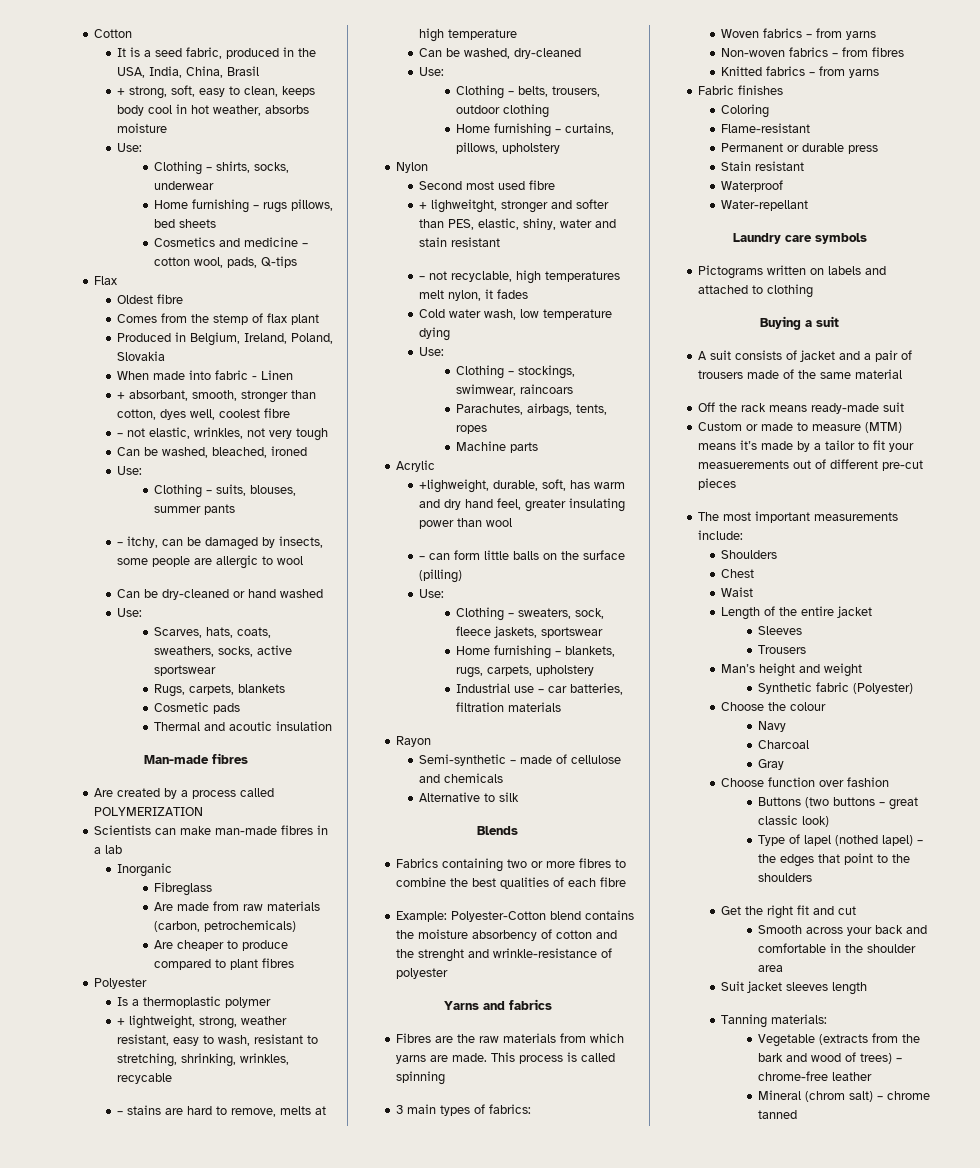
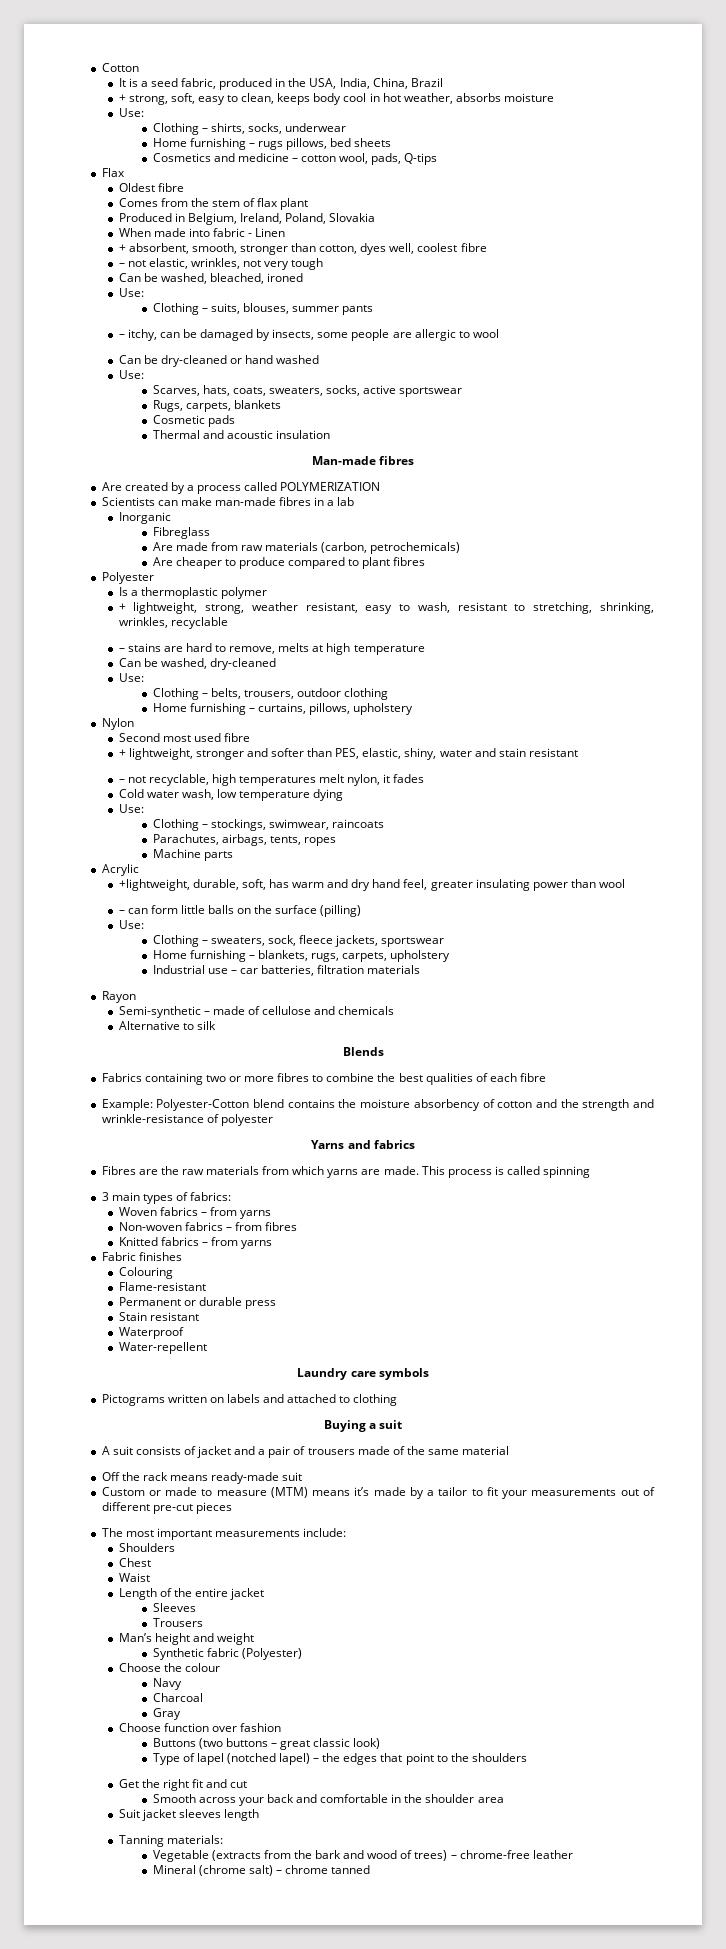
[227,66,260,76] Brasil -> [410,78,443,87] Brazil
[213,314,249,325] stemp -> [211,200,240,207] stem
[129,390,189,401] absorbant, -> [128,243,189,254] absorbent,
[153,646,214,657] sweathers, -> [268,387,323,396] sweaters,
[228,721,272,731] acoutic -> [226,430,273,439] acoustic
[117,1073,173,1084] recycable -> [170,617,228,629] recyclable
[431,199,498,213] lighweitght, -> [128,748,193,760] lightweight,
[519,384,573,394] raincoars -> [332,819,385,828] raincoats
[419,479,490,493] +lighweight, -> [118,879,190,891] +lightweight,
[493,626,537,638] jaskets, -> [335,935,379,947] jackets,
[418,949,465,962] strenght -> [582,1099,630,1111] strength
[721,104,770,118] Coloring -> [118,1267,173,1279] Colouring
[721,200,809,211] Water-repellant -> [118,1342,207,1354] Water-repellent
[698,460,790,469] measuerements -> [531,1489,617,1496] measurements
[834,835,878,846] (nothed -> [226,1753,276,1764] (notched
[804,1091,845,1102] (chrom -> [198,1865,246,1876] (chrome

